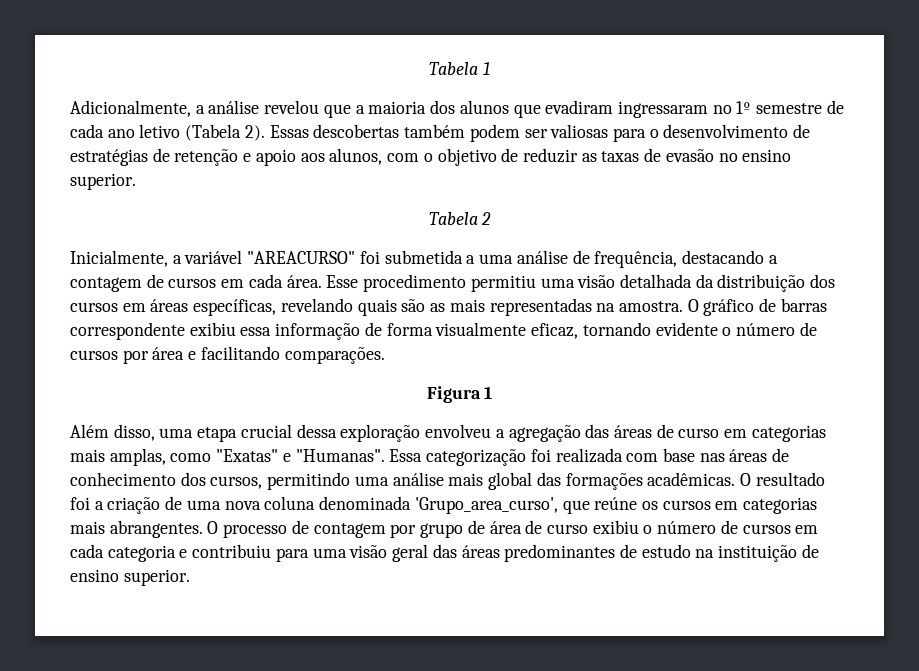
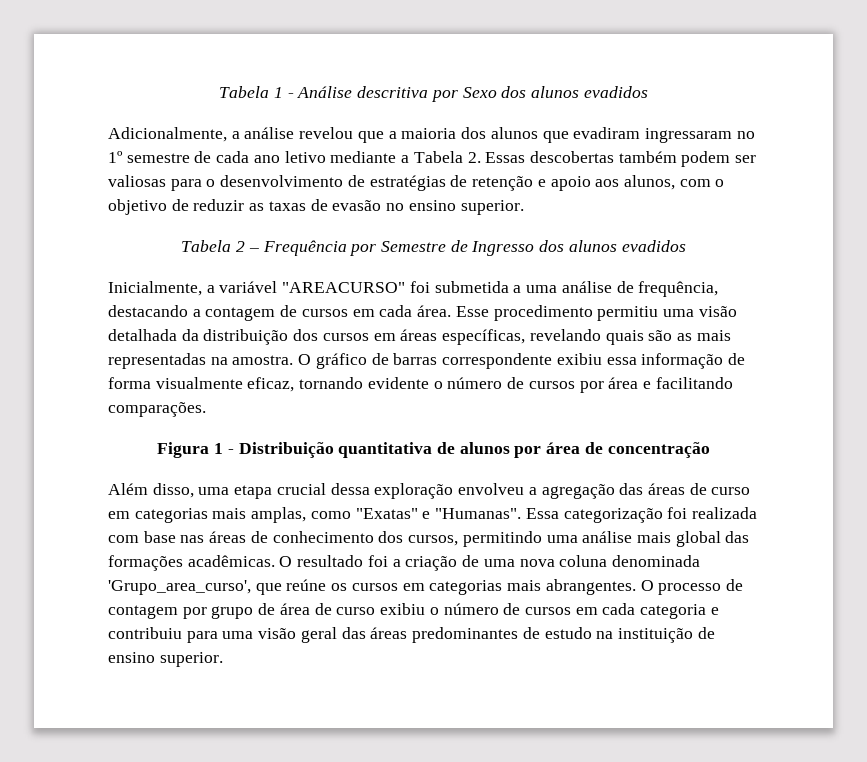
(490, 68) none -> [287,86,648,102] - Análise descritiva por Sexo dos alunos evadidos
[185,124,265,141] (Tabela 2). -> [330,151,481,163] mediante a Tabela 2.
(492, 218) none -> [248,240,686,256] – Frequência por Semestre de Ingresso dos alunos evadidos
(493, 392) none -> [227,442,710,458] - Distribuição quantitativa de alunos por área de concentração

